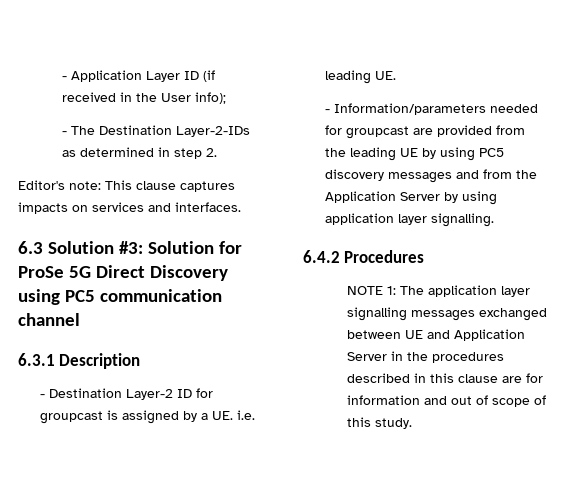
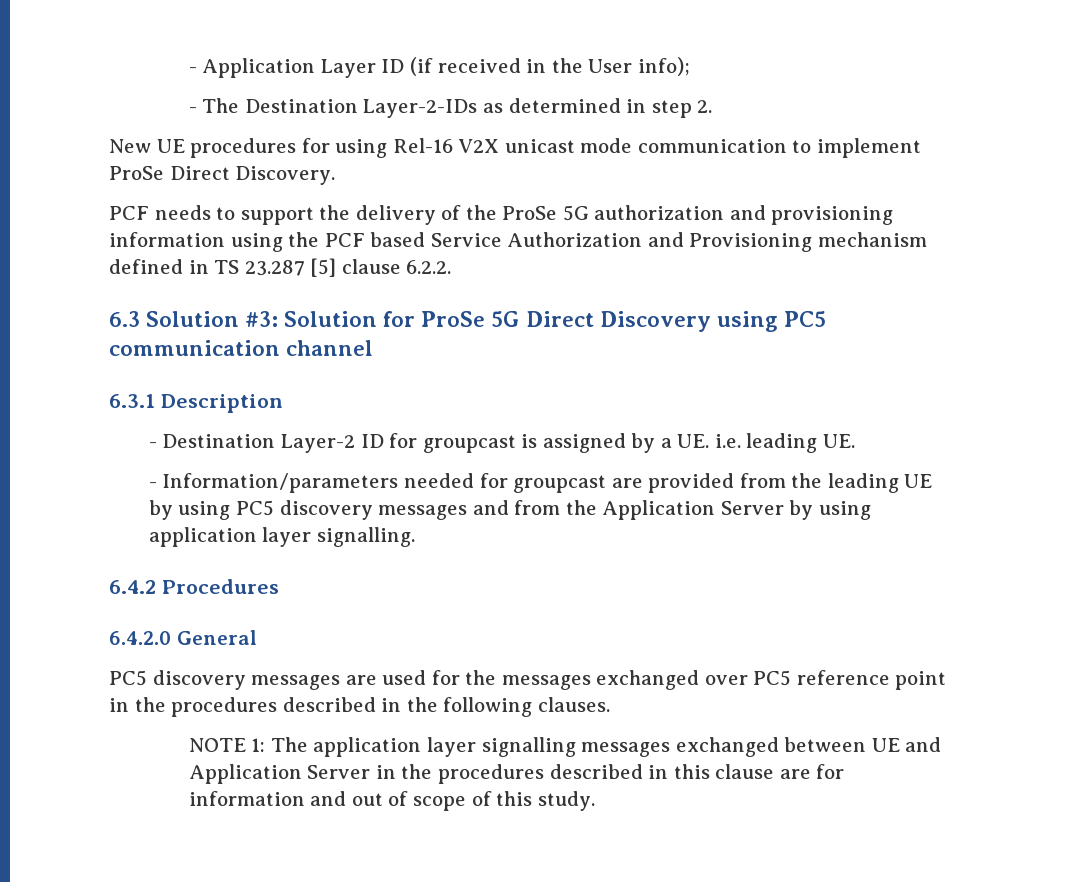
[18,180,235,192] [18,202,241,214] Editor's note: This clause captures impacts on services and interfaces. -> [109,138,921,158] [109,166,336,185] [109,205,894,225] [109,232,927,252] [109,258,452,277] New UE procedures for using Rel-16 V2X unicast mode communication to implement ProSe Direct Discovery. // PCF needs to support the delivery of the ProSe 5G authorization and provisioning information using the PCF based Service Authorization and Provisioning mechanism defined in TS 23.287 [5] clause 6.2.2.
(425, 256) none -> [109,630,257,645] [109,670,947,690] [109,697,610,717] // 6.4.2.0 General // PC5 discovery messages are used for the messages exchanged over PC5 reference point in the procedures described in the following clauses.

